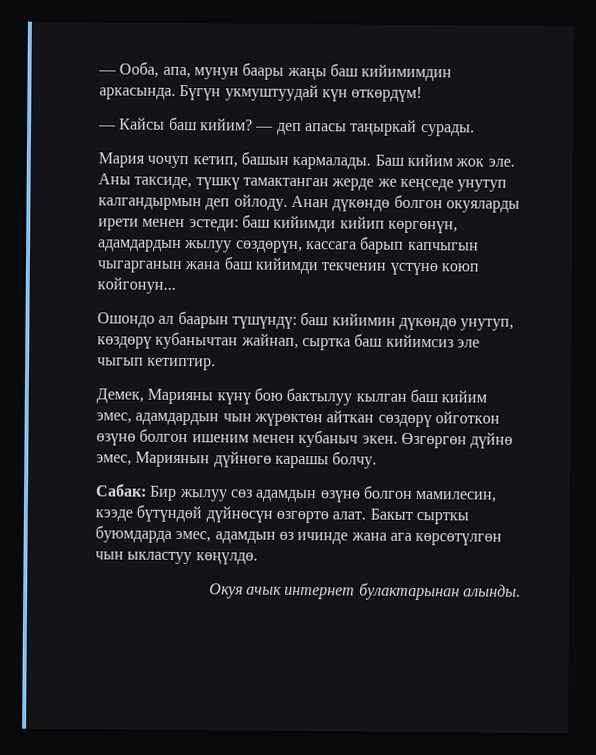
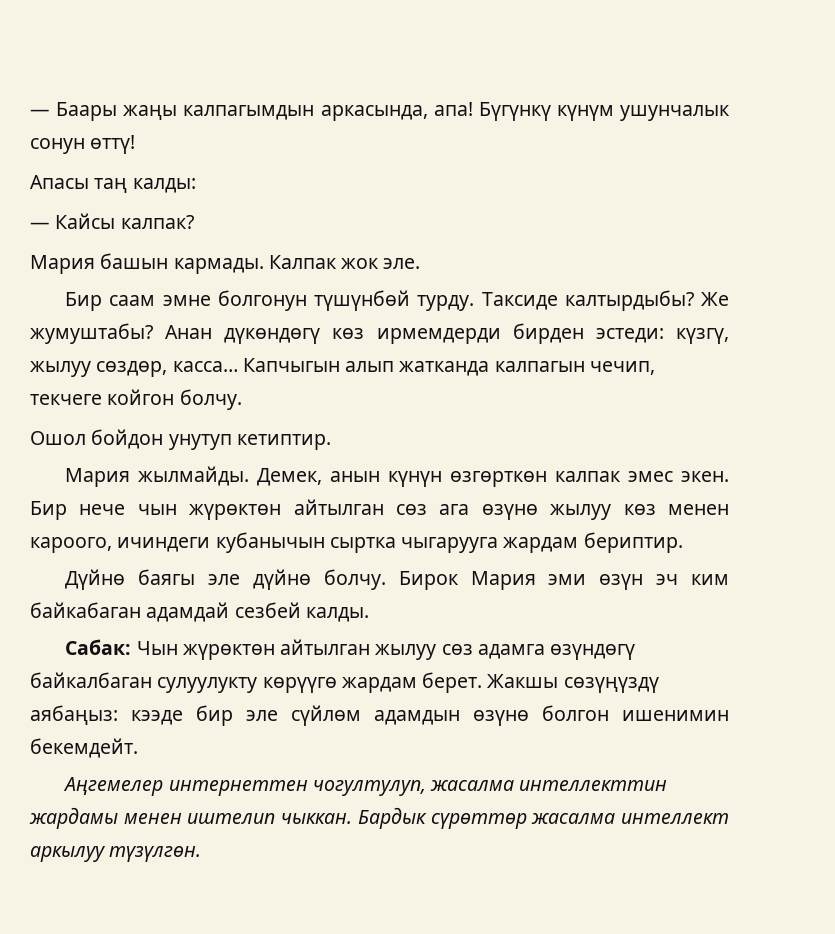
[98,61,453,82] [99,84,423,103] [98,116,475,137] [98,151,515,170] [98,173,508,192] [98,194,520,213] [98,214,458,234] [98,236,479,254] [97,256,479,276] [97,277,176,294] [97,310,515,331] [97,331,480,351] [97,357,217,371] [96,387,488,406] [96,410,500,428] [96,428,514,449] [96,451,378,469] [95,483,498,503] [95,504,469,525] [95,525,503,546] [95,551,258,565] [208,582,521,601] — Ооба, апа, мунун баары жаңы баш кийимимдин аркасында. Бүгүн укмуштуудай күн өткөрдүм! // — Кайсы баш кийим? — деп апасы таңыркай сурады. // Мария чочуп кетип, башын кармалады. Баш кийим жок эле. Аны таксиде, түшкү тамактанган жерде же кеңседе унутуп калгандырмын деп ойлоду. Анан дүкөндө болгон окуяларды ирети менен эстеди: баш кийимди кийип көргөнүн, адамдардын жылуу сөздөрүн, кассага барып капчыгын чыгарганын жана баш кийимди текченин үстүнө коюп койгонун... // Ошондо ал баарын түшүндү: баш кийимин дүкөндө унутуп, көздөрү кубанычтан жайнап, сыртка баш кийимсиз эле чыгып кетиптир. // Демек, Марияны күнү бою бактылуу кылган баш кийим эмес, адамдардын чын жүрөктөн айткан сөздөрү ойготкон өзүнө болгон ишеним менен кубаныч экен. Өзгөргөн дүйнө эмес, Мариянын дүйнөгө карашы болчу. // Сабак: Бир жылуу сөз адамдын өзүнө болгон мамилесин, кээде бүтүндөй дүйнөсүн өзгөртө алат. Бакыт сырткы буюмдарда эмес, адамдын өз ичинде жана ага көрсөтүлгөн чын ыкластуу көңүлдө. // Окуя ачык интернет булактарынан алынды. -> [30,102,730,121] [30,135,136,154] [30,175,196,193] [30,213,194,229] [30,253,421,274] [65,290,730,311] [30,323,729,344] [30,358,655,377] [30,389,242,410] [30,429,331,450] [65,466,730,487] [30,499,729,520] [30,532,683,553] [65,569,730,590] [30,602,369,622] [65,639,636,660] [30,672,659,693] [30,705,729,726] [30,738,138,758] [63,777,668,796] [29,807,729,829] [30,846,202,862] — Баары жаңы калпагымдын аркасында, апа! Бүгүнкү күнүм ушунчалык сонун өттү! // Апасы таң калды: // — Кайсы калпак? // Мария башын кармады. Калпак жок эле. // Бир саам эмне болгонун түшүнбөй турду. Таксиде калтырдыбы? Же жумуштабы? Анан дүкөндөгү көз ирмемдерди бирден эстеди: күзгү, жылуу сөздөр, касса… Капчыгын алып жатканда калпагын чечип, текчеге койгон болчу. // Ошол бойдон унутуп кетиптир. // Мария жылмайды. Демек, анын күнүн өзгөрткөн калпак эмес экен. Бир нече чын жүрөктөн айтылган сөз ага өзүнө жылуу көз менен кароого, ичиндеги кубанычын сыртка чыгарууга жардам бериптир. // Дүйнө баягы эле дүйнө болчу. Бирок Мария эми өзүн эч ким байкабаган адамдай сезбей калды. // Сабак: Чын жүрөктөн айтылган жылуу сөз адамга өзүндөгү байкалбаган сулуулукту көрүүгө жардам берет. Жакшы сөзүңүздү аябаңыз: кээде бир эле сүйлөм адамдын өзүнө болгон ишенимин бекемдейт. // Аңгемелер интернеттен чогултулуп, жасалма интеллекттин жардамы менен иштелип чыккан. Бардык сүрөттөр жасалма интеллект аркылуу түзүлгөн.

